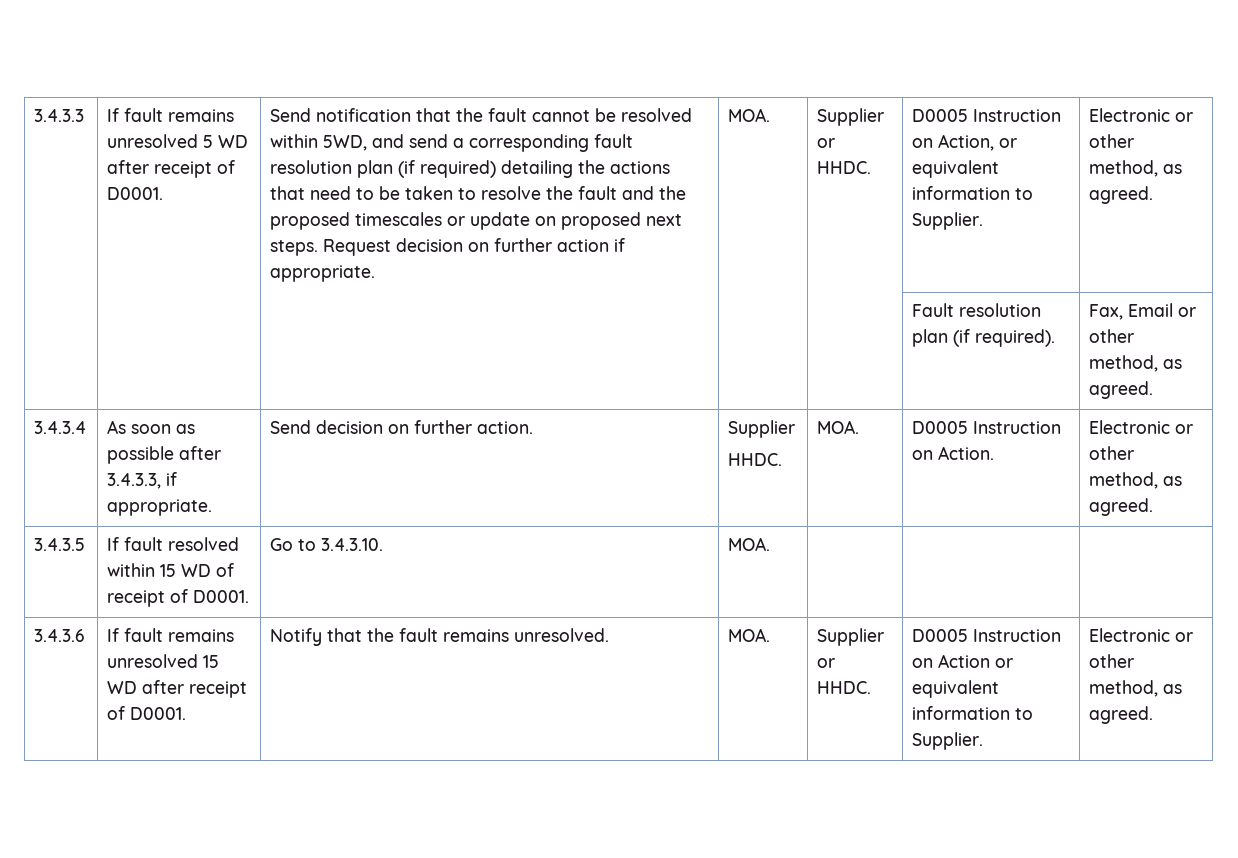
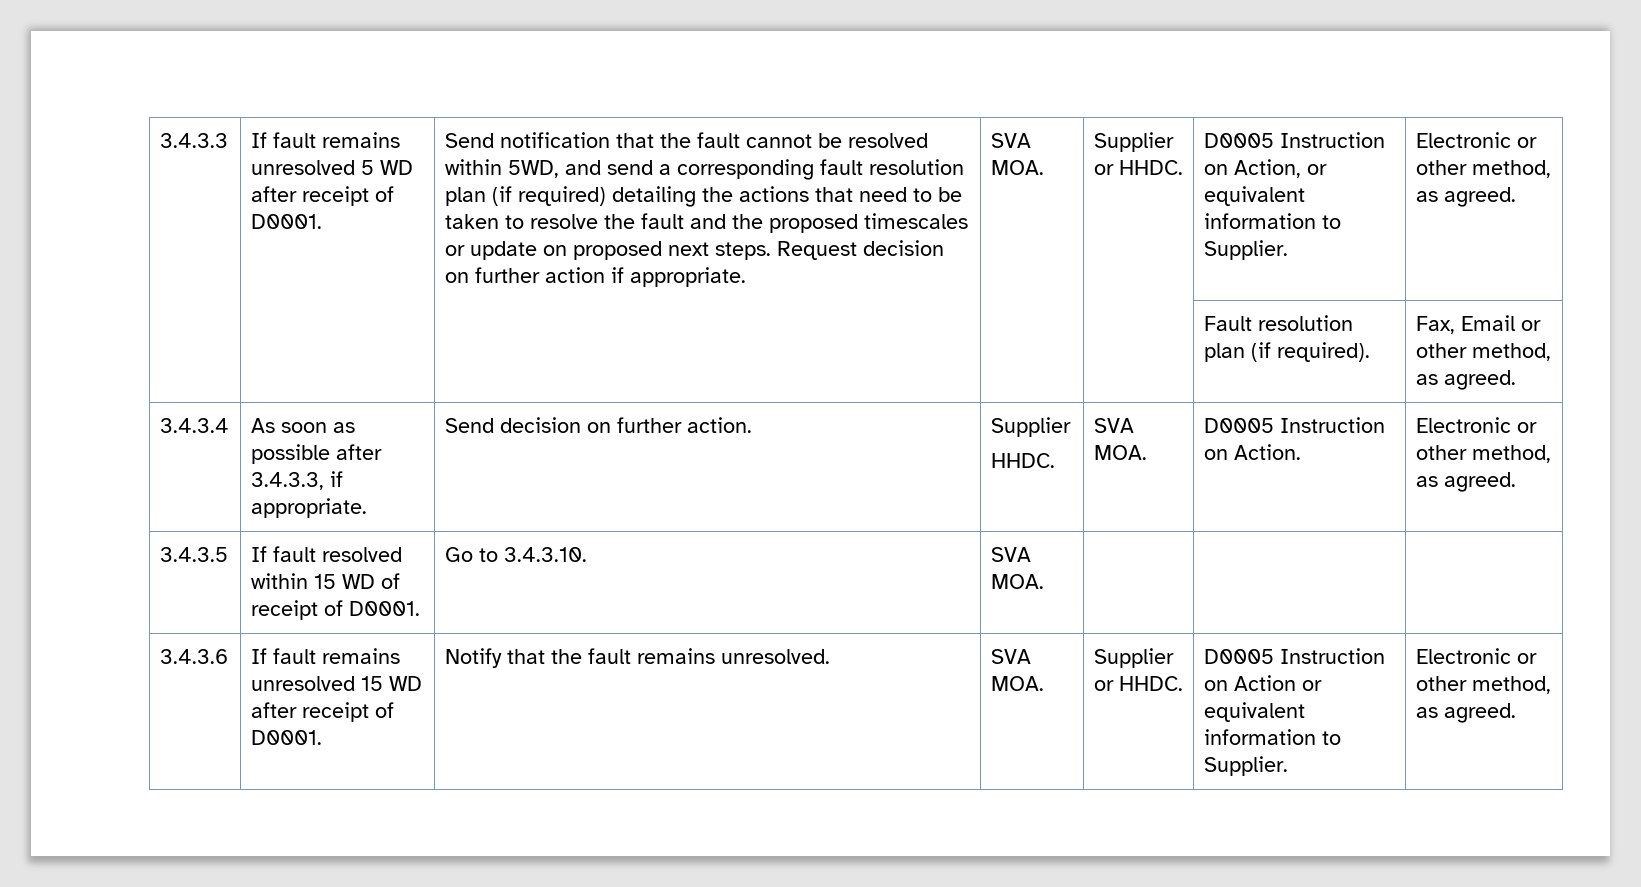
(376, 273) none -> [990,133,1031,148] SVA
(783, 459) none -> [1093,418,1134,433] SVA
(384, 544) none -> [990,547,1031,562] SVA
(610, 635) none -> [990,649,1031,664] SVA

